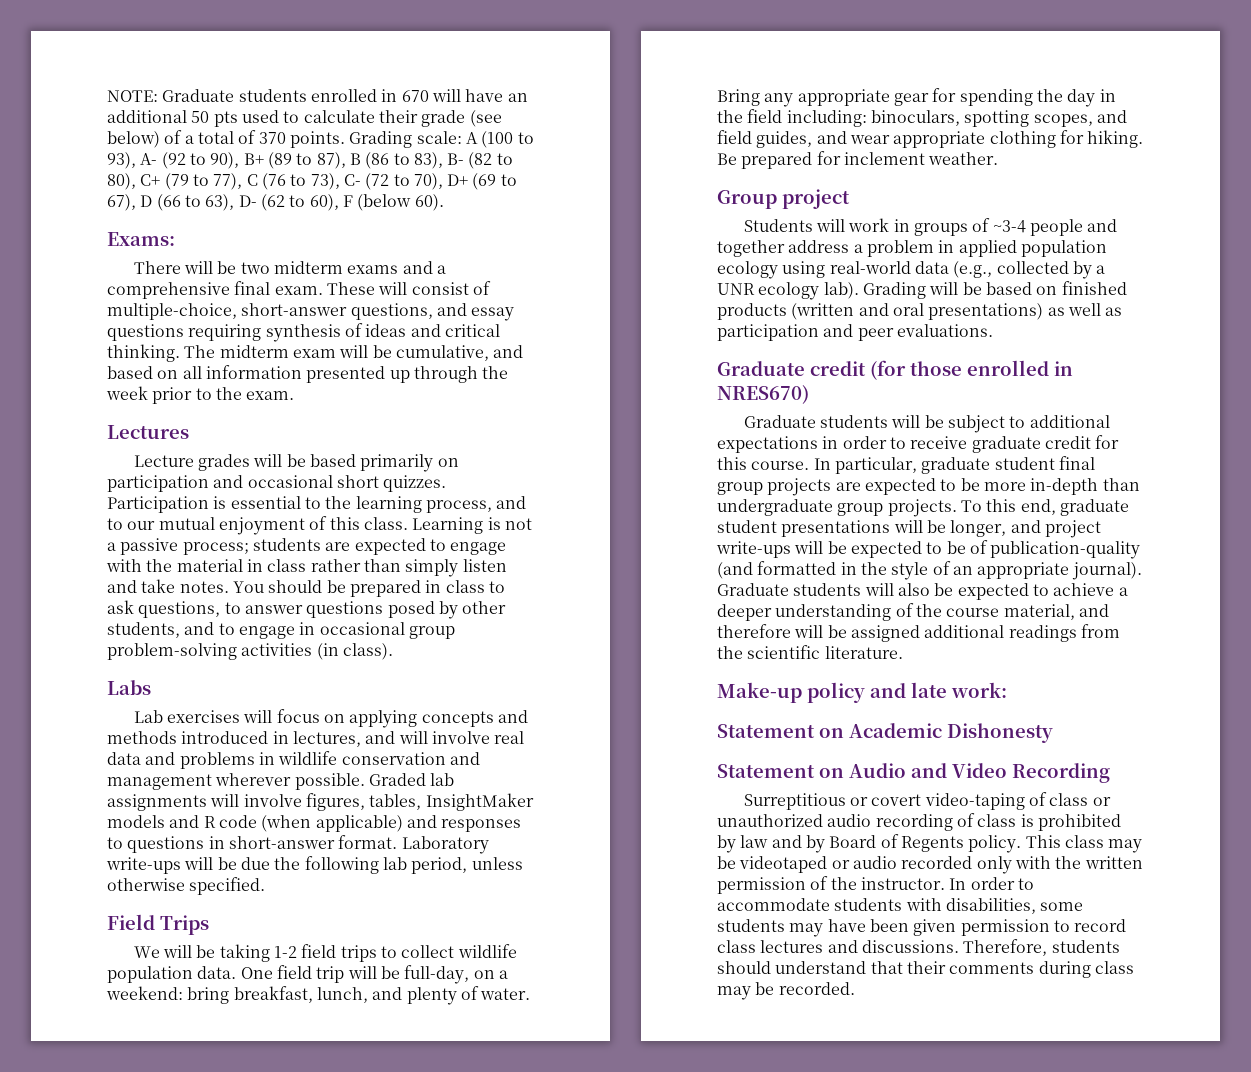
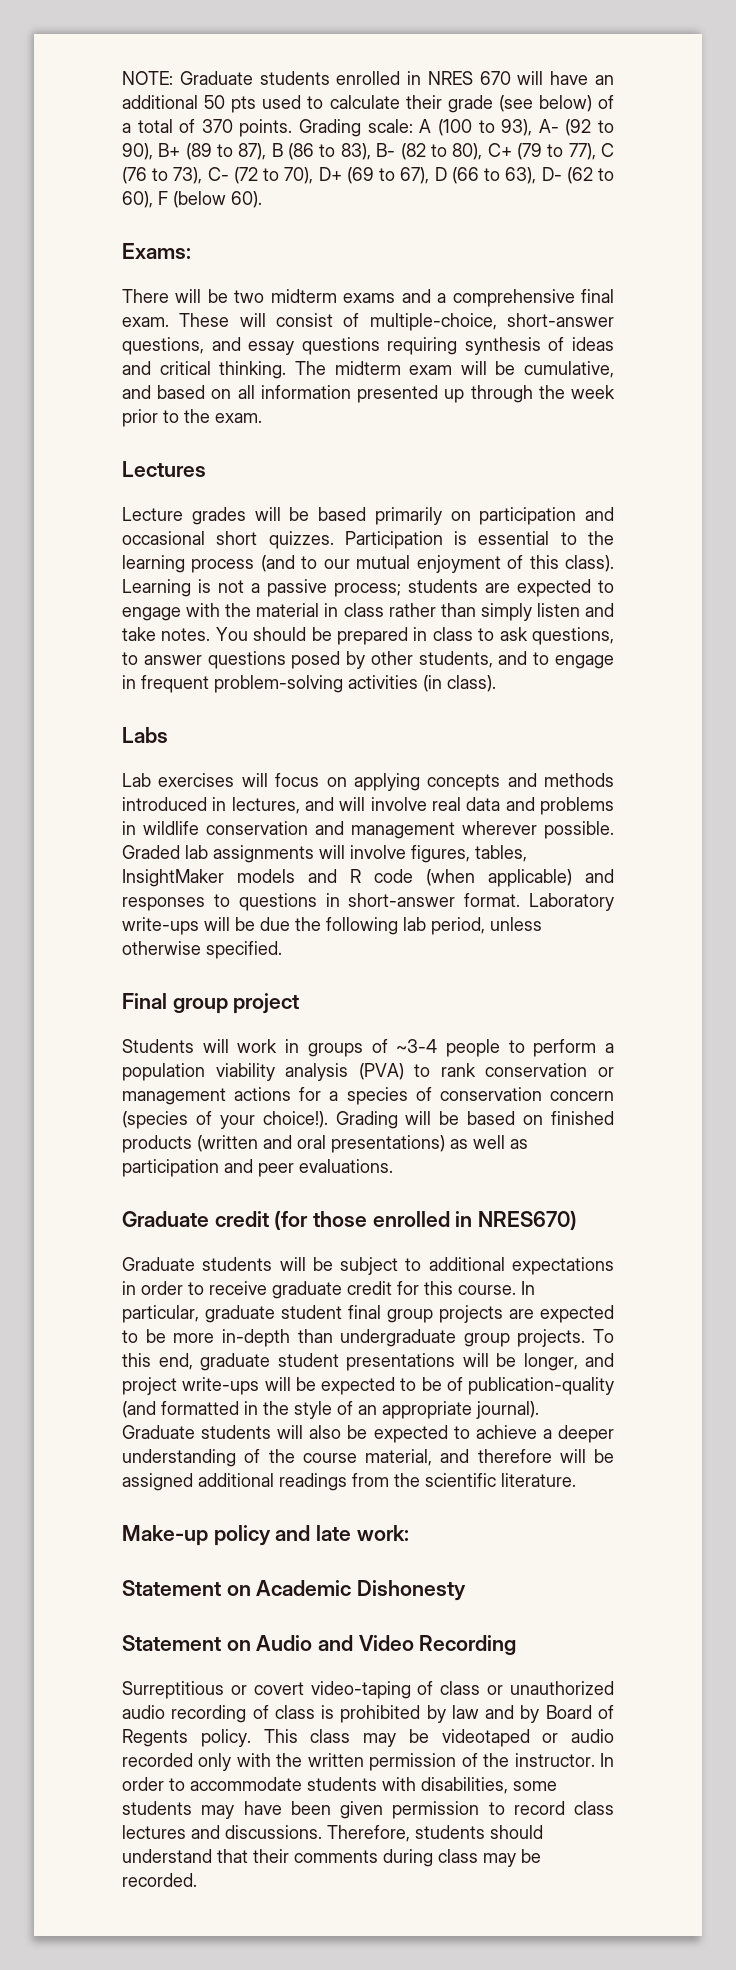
(398, 95) none -> [427,71,473,85] NRES
[425,496,527,513] process, and -> [191,555,295,573] process (and
[363,517,408,530] class. -> [565,555,615,572] class).
[319,622,455,639] occasional group -> [141,675,209,693] frequent
[107,914,209,935] [133,944,517,962] [107,965,508,984] [106,986,531,1005] [717,88,1116,107] [717,109,1127,127] [717,130,1144,148] [717,151,999,169] [717,190,777,209] Field Trips // We will be taking 1-2 field trips to collect wildlife population data. One field trip will be full-day, on a weekend: bring breakfast, lunch, and plenty of water. Bring any appropriate gear for spending the day in the field including: binoculars, spotting scopes, and field guides, and wear appropriate clothing for hiking. Be prepared for inclement weather. // Group -> [122,993,228,1014] Final group
[1087,219,1118,232] [717,240,1107,257] [717,261,1106,279] [717,282,859,300] and together address a problem in applied population ecology using real-world data (e.g., collected by a UNR ecology lab). -> [508,1039,614,1057] [122,1063,614,1081] [122,1087,614,1105] [122,1111,328,1129] to perform a population viability analysis (PVA) to rank conservation or management actions for a species of conservation concern (species of your choice!).

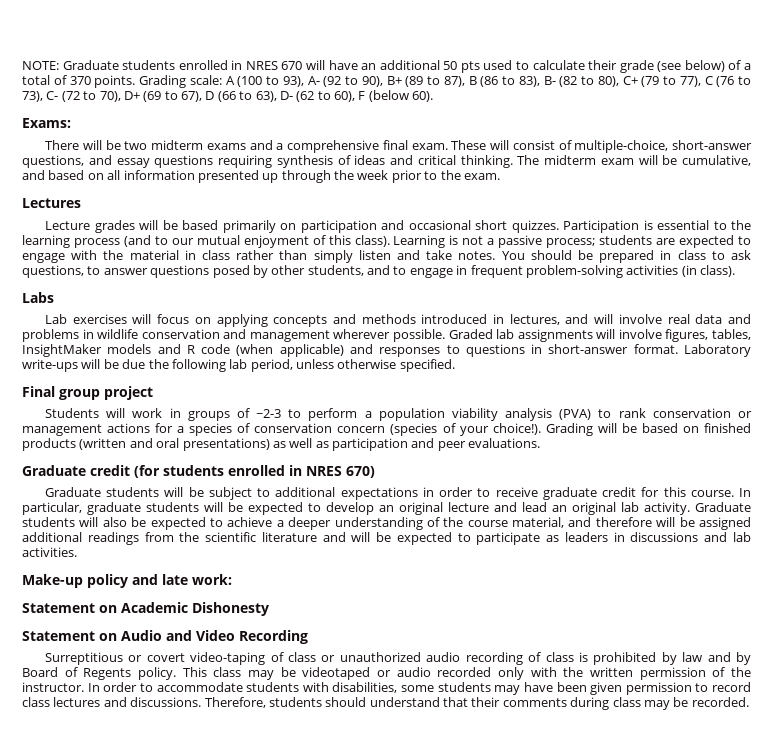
[396,1039,500,1057] ~3-4 people -> [256,409,282,418] ~2-3
[313,1210,578,1230] those enrolled in NRES670) -> [163,465,375,478] students enrolled in NRES 670)
[281,1305,614,1323] [122,1329,614,1347] [122,1353,614,1371] [122,1377,614,1395] [122,1401,539,1419] student final group projects are expected to be more in-depth than undergraduate group projects. To this end, graduate student presentations will be longer, and project write-ups will be expected to be of publication-quality (and formatted in the style of an appropriate journal). -> [146,502,690,515] students will be expected to develop an original lecture and lead an original lab activity.
[501,1473,576,1487] literature. -> [261,532,751,545] [22,547,77,557] literature and will be expected to participate as leaders in discussions and lab activities.

